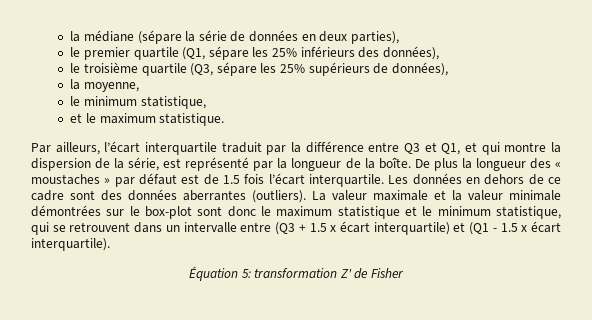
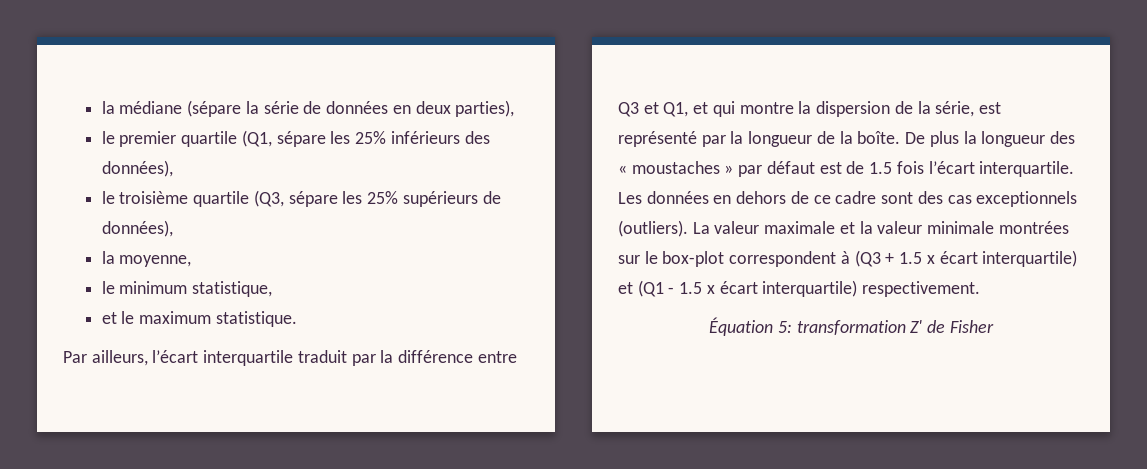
[128,189,246,201] données aberrantes -> [947,191,1078,207] cas exceptionnels
[31,205,101,217] démontrées -> [998,221,1069,234] montrées
[197,206,561,219] [31,222,272,235] sont donc le maximum statistique et le minimum statistique, qui se retrouvent dans un intervalle entre -> [729,251,850,267] correspondent à
[31,238,110,251] interquartile). -> [762,280,981,297] interquartile) respectivement.

